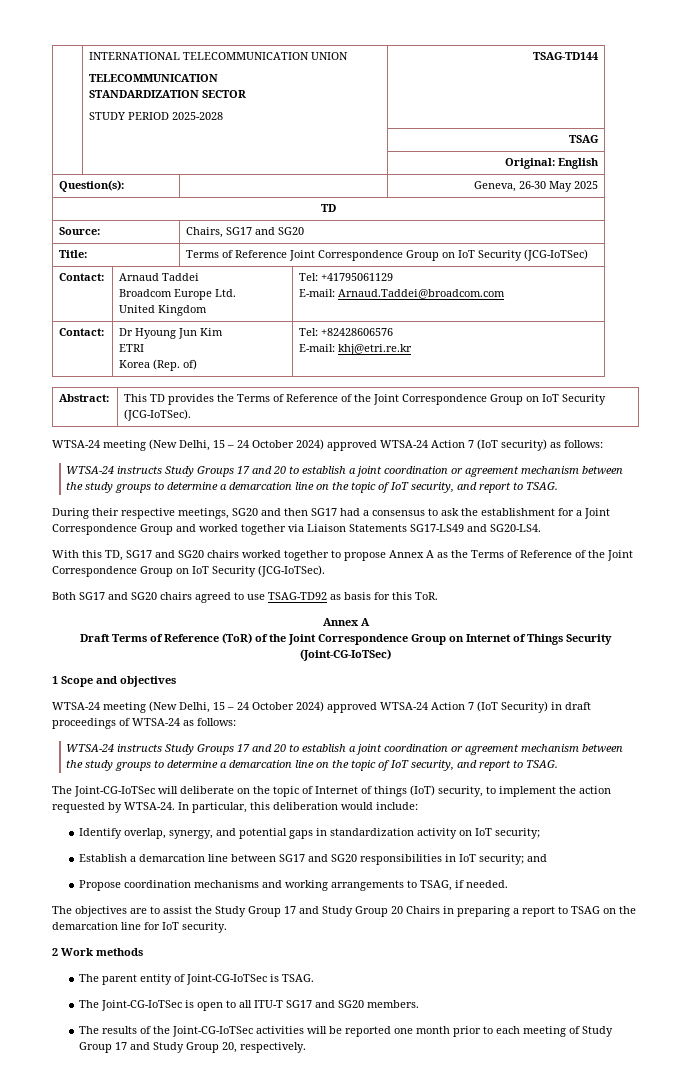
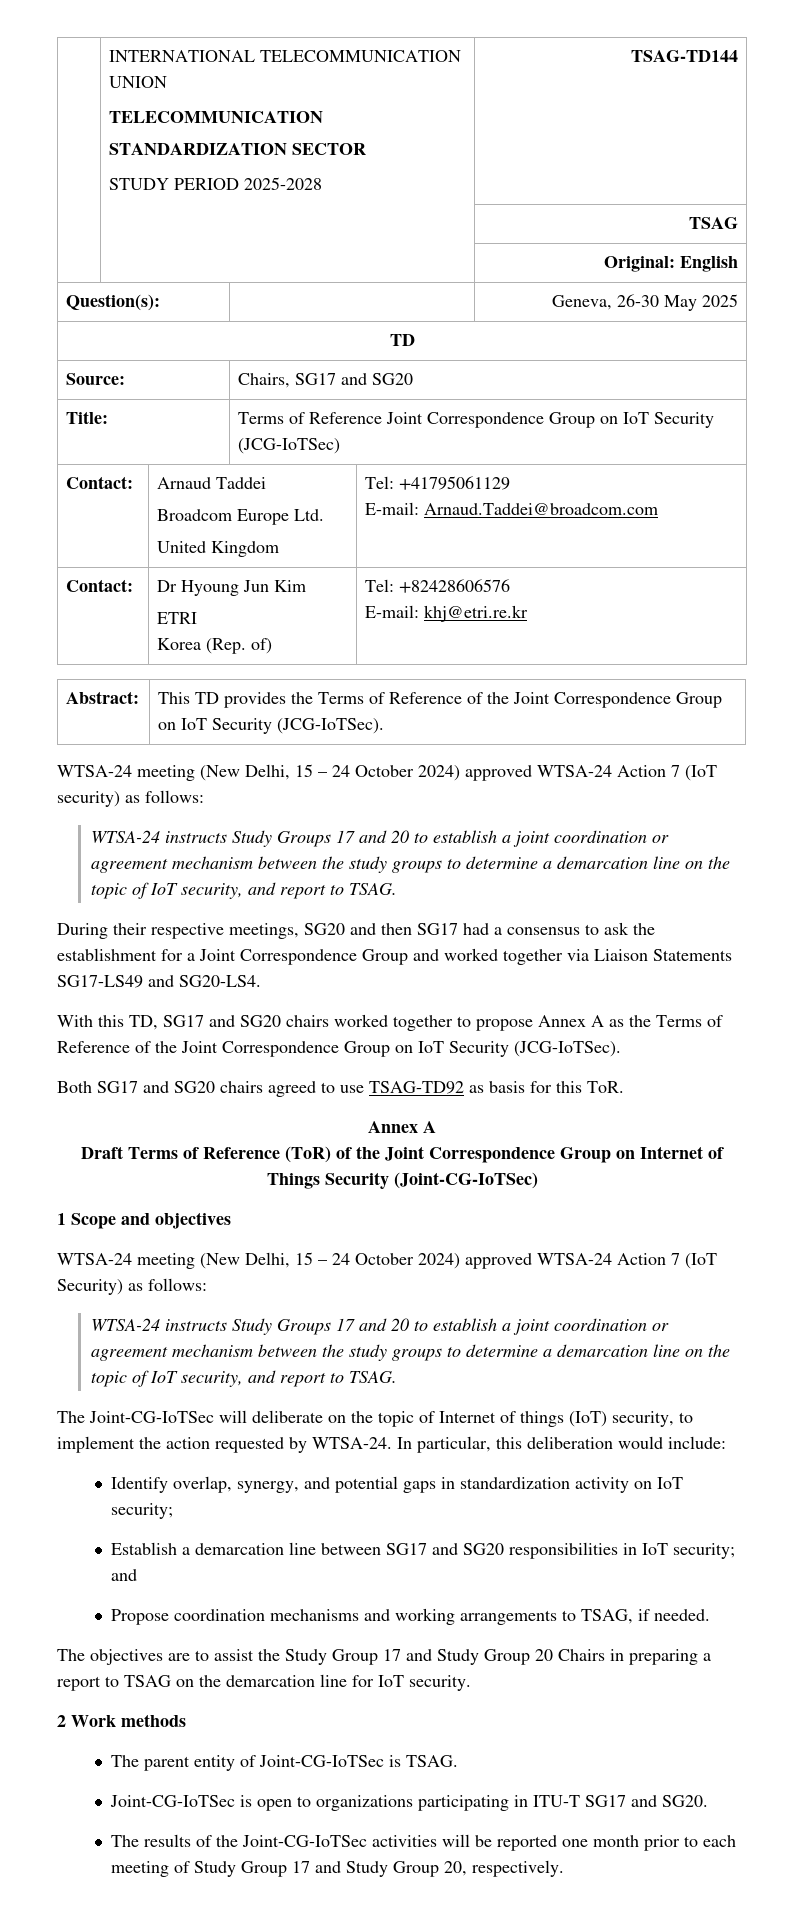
[551,702,591,710] [52,718,180,729] in draft proceedings of WTSA-24 -> (123, 1287) none
[78,1000,99,1008] The -> (458, 1761) none
[238,1000,252,1008] all -> [315,1795,528,1811] organizations participating in
[337,1000,419,1008] SG20 members. -> [661,1795,708,1807] SG20.

